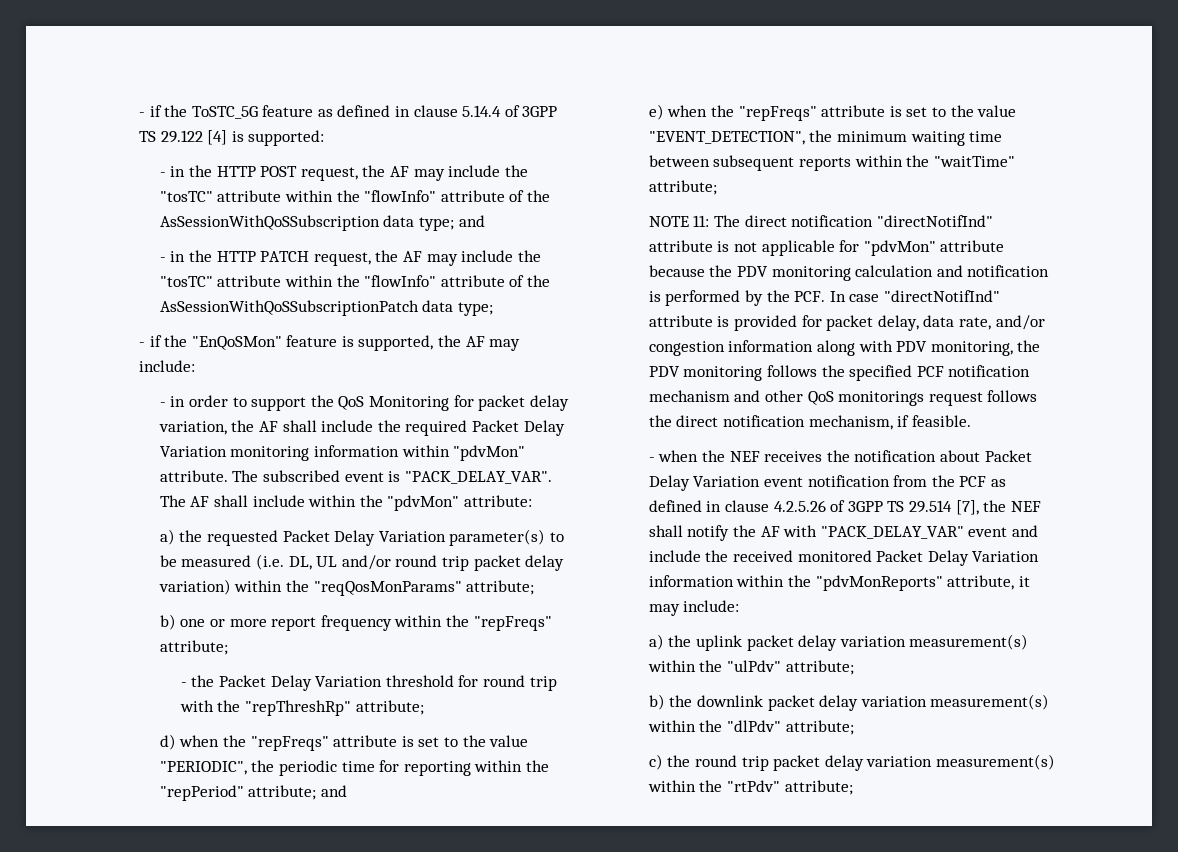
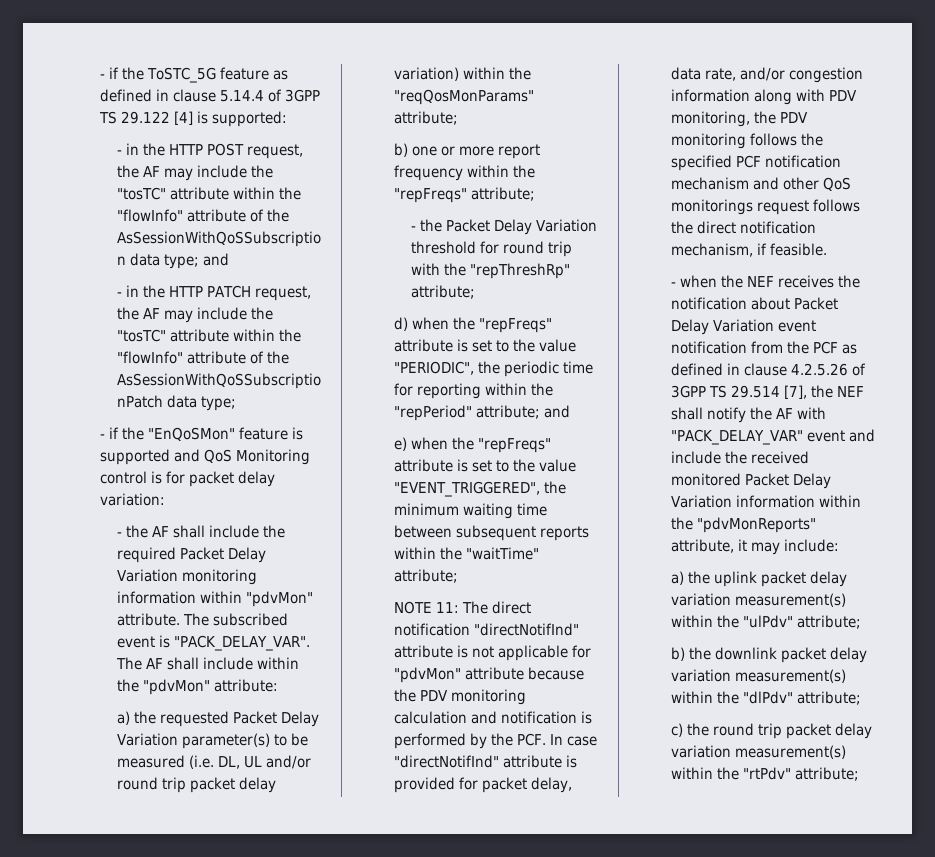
[358,335,521,351] [138,360,195,372] [159,395,450,411] supported, the AF may include: // - in order to support the QoS Monitoring -> [99,449,311,465] [99,471,162,484] supported and QoS Monitoring control is
[158,421,227,435] variation, -> [99,493,165,506] [116,532,122,537] variation: // -
[648,131,805,145] "EVENT_DETECTION", -> [393,481,540,497] "EVENT_TRIGGERED",

